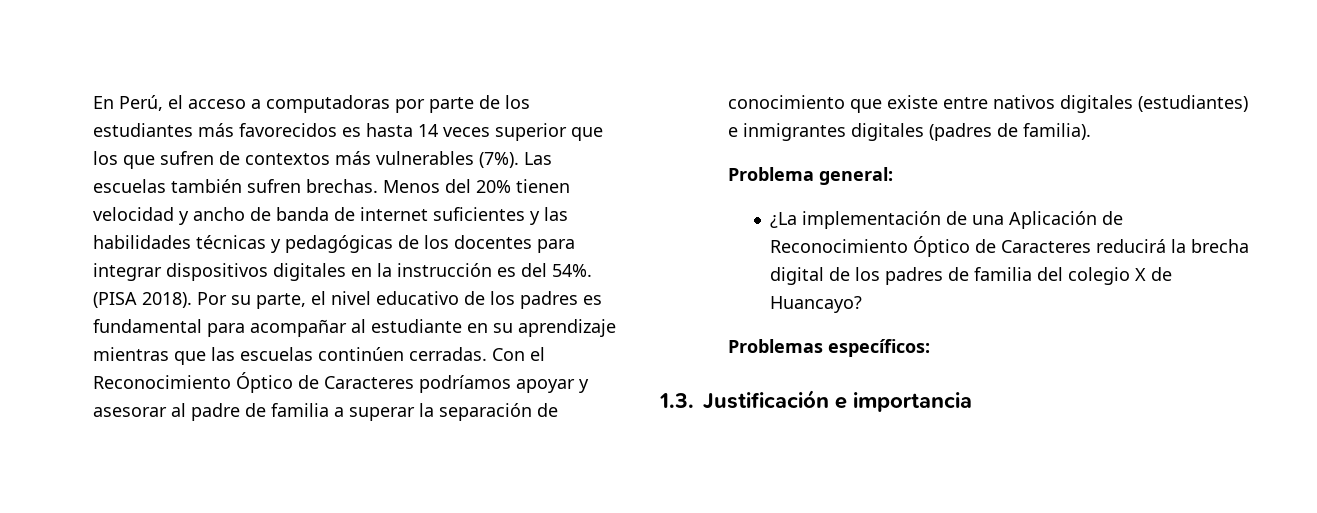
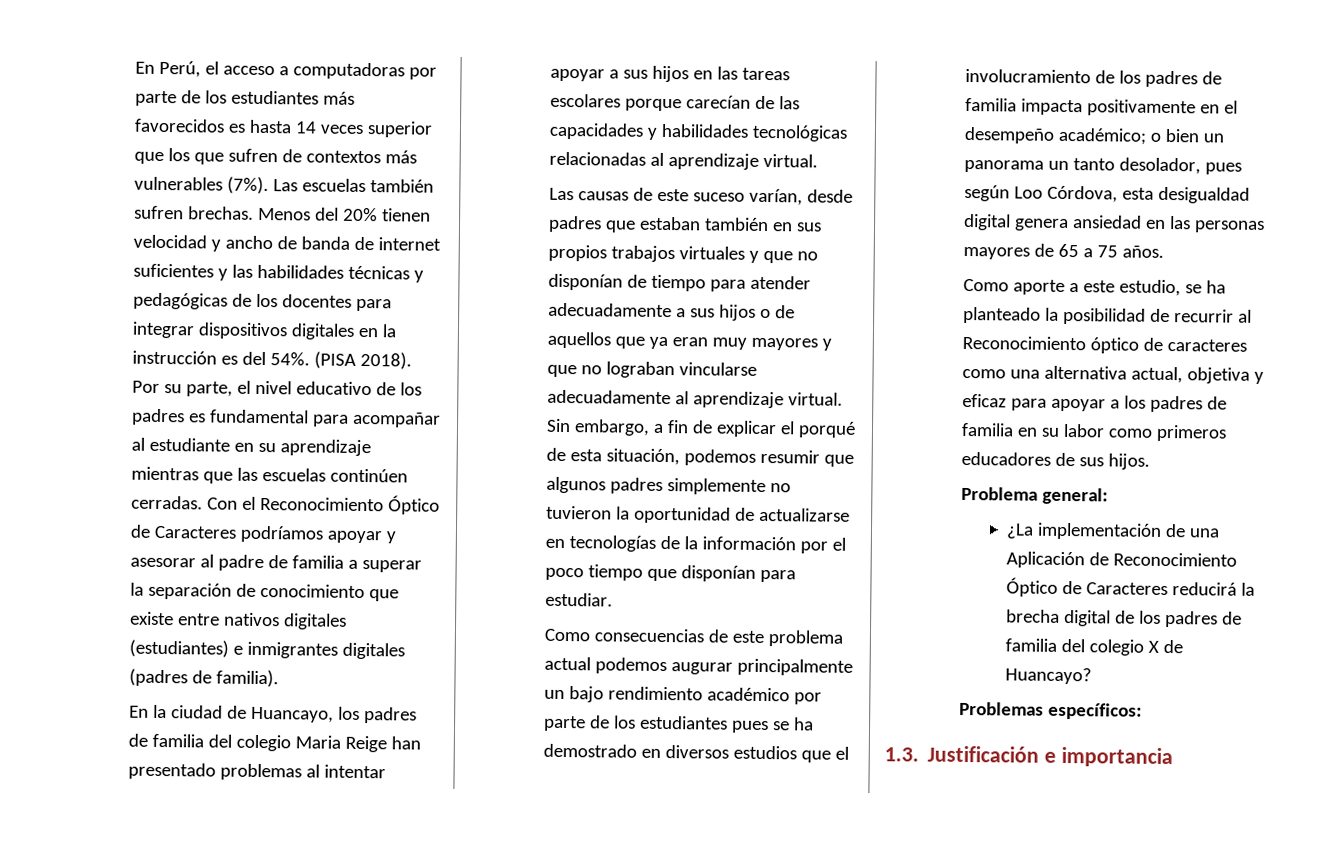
(1091, 131) none -> [129,704,418,724] [128,733,422,753] [128,762,387,781] [550,65,791,83] [550,93,801,112] [549,122,849,142] [549,151,819,170] [549,187,854,206] [548,215,823,233] [548,244,819,264] [548,273,812,292] [548,302,796,321] [547,331,833,351] [547,361,758,379] [547,389,844,409] [546,418,857,438] [546,447,855,467] [546,476,792,496] [546,505,851,524] [545,535,847,554] [545,564,797,583] [545,592,614,607] [544,628,844,647] [544,656,854,676] [544,686,823,705] [543,715,815,734] [543,743,850,763] [965,68,1223,88] [965,97,1239,117] [964,126,1225,145] [964,157,1243,175] [964,184,1251,204] [963,213,1266,233] [963,243,1165,260] [963,278,1227,297] [963,306,1253,325] [962,335,1248,354] [962,365,1265,384] [962,393,1228,413] [961,422,1228,442] [961,451,1151,470] // En la ciudad de Huancayo, los padres de familia del colegio Maria Reige han presentado problemas al intentar apoyar a sus hijos en las tareas escolares porque carecían de las capacidades y habilidades tecnológicas relacionadas al aprendizaje virtual. // Las causas de este suceso varían, desde padres que estaban también en sus propios trabajos virtuales y que no disponían de tiempo para atender adecuadamente a sus hijos o de aquellos que ya eran muy mayores y que no lograban vincularse adecuadamente al aprendizaje virtual. Sin embargo, a fin de explicar el porqué de esta situación, podemos resumir que algunos padres simplemente no tuvieron la oportunidad de actualizarse en tecnologías de la información por el poco tiempo que disponían para estudiar. // Como consecuencias de este problema actual podemos augurar principalmente un bajo rendimiento académico por parte de los estudiantes pues se ha demostrado en diversos estudios que el involucramiento de los padres de familia impacta positivamente en el desempeño académico; o bien un panorama un tanto desolador, pues según Loo Córdova, esta desigualdad digital genera ansiedad en las personas mayores de 65 a 75 años. // Como aporte a este estudio, se ha planteado la posibilidad de recurrir al Reconocimiento óptico de caracteres como una alternativa actual, objetiva y eficaz para apoyar a los padres de familia en su labor como primeros educadores de sus hijos.

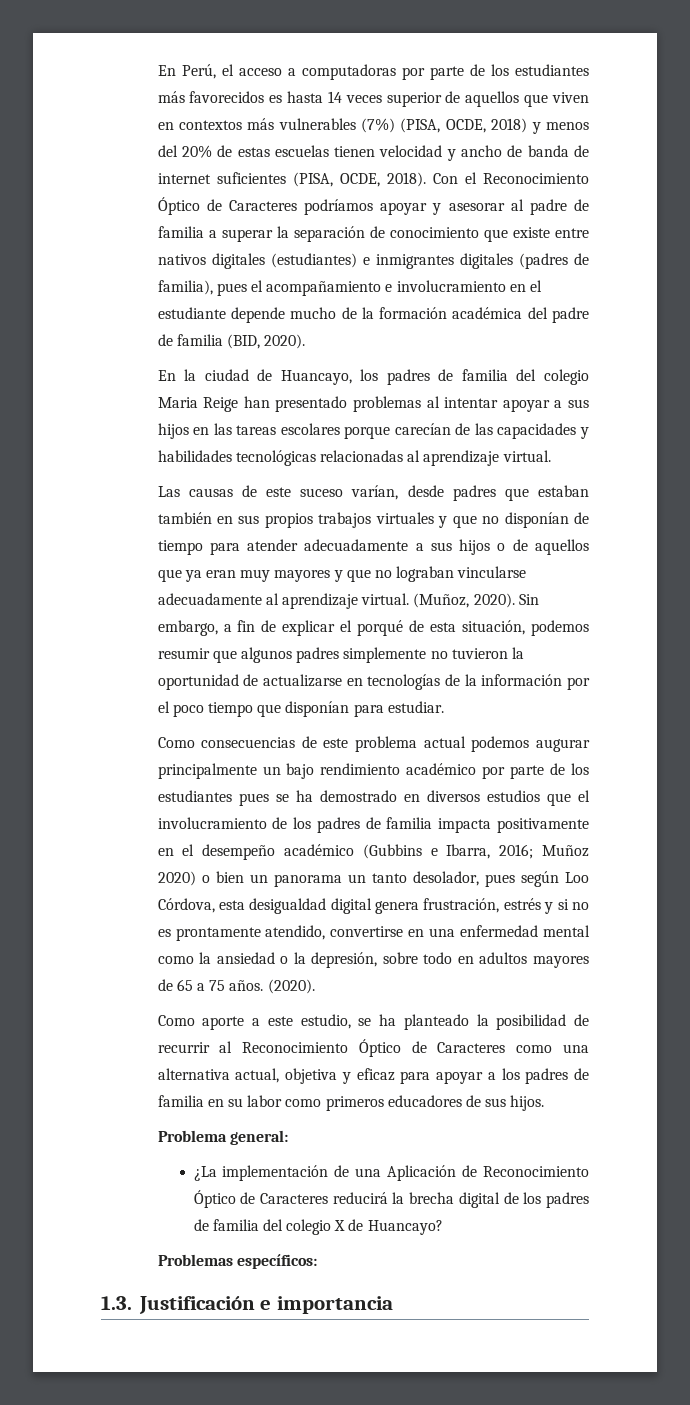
[134,148,418,165] [134,176,435,195] [134,205,379,222] que los que sufren de contextos más vulnerables (7%). Las escuelas también sufren brechas. Menos del 20% -> [445,91,589,107] [157,118,590,134] [157,145,329,158] de aquellos que viven en contextos más vulnerables (7%) (PISA, OCDE, 2018) y menos del 20% de estas escuelas
[218,264,425,283] [133,292,393,312] [132,321,398,340] [132,350,413,370] [132,380,423,397] [132,408,442,428] [131,437,372,457] [131,466,409,484] [131,495,204,510] y las habilidades técnicas y pedagógicas de los docentes para integrar dispositivos digitales en la instrucción es del 54%. (PISA 2018). Por su parte, el nivel educativo de los padres es fundamental para acompañar al estudiante en su aprendizaje mientras que las escuelas continúen cerradas. -> [292,172,426,187] (PISA, OCDE, 2018).
[216,669,280,688] familia). -> [157,280,542,296] [157,307,589,323] [157,334,306,349] familia), pues el acompañamiento e involucramiento en el estudiante depende mucho de la formación académica del padre de familia (BID, 2020).
(844, 399) none -> [413,593,515,608] (Muñoz, 2020).
[1058,127,1148,145] académico; -> [284,844,589,859] [157,871,196,886] académico (Gubbins e Ibarra, 2016; Muñoz 2020)
[1073,215,1266,233] ansiedad en las personas -> [423,898,590,914] [157,925,590,941] [157,952,528,968] frustración, estrés y si no es prontamente atendido, convertirse en una enfermedad mental como la ansiedad o la depresión, sobre todo en adultos
(1165, 251) none -> [267,979,315,994] (2020).
[1090,337,1248,354] óptico de caracteres -> [358,1039,506,1057] Óptico de Caracteres

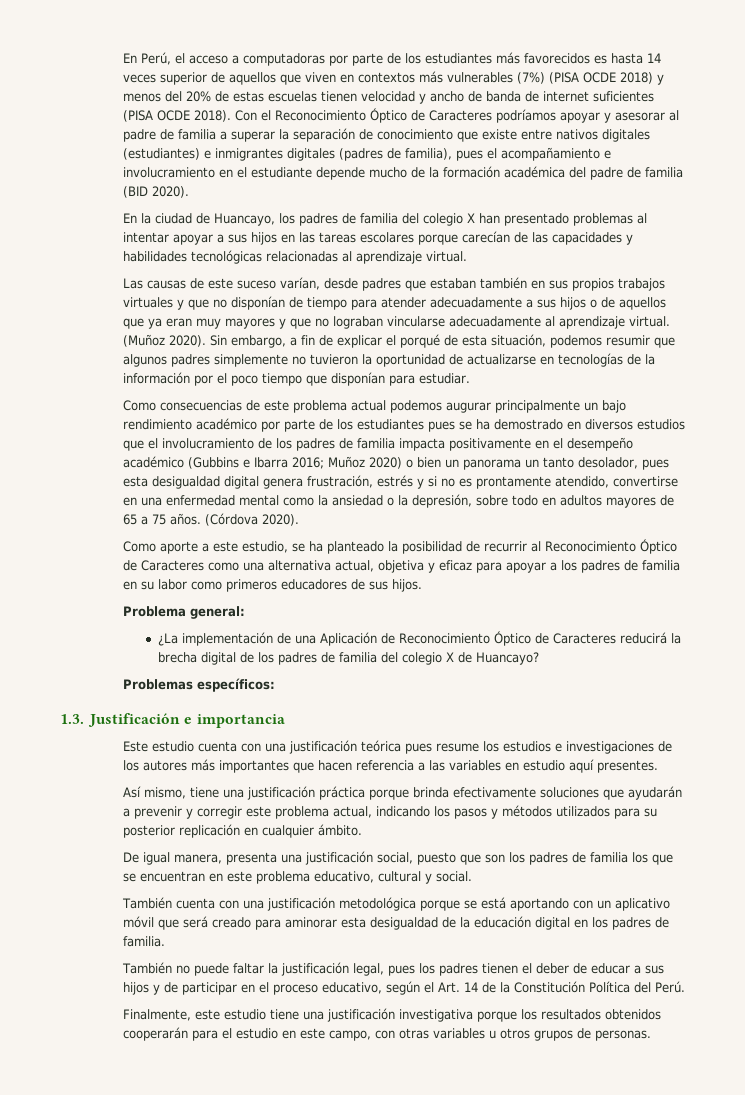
[400,118,486,133] (PISA, OCDE, -> [548,72,616,84] (PISA OCDE
[292,172,380,187] (PISA, OCDE, -> [122,110,190,122] (PISA OCDE
[226,334,260,349] (BID, -> [122,186,148,198] (BID
[157,397,239,412] Maria Reige -> [466,213,475,223] X
[413,593,470,608] (Muñoz, -> [122,334,165,347] (Muñoz
[446,844,491,859] Ibarra, -> [253,457,288,468] Ibarra
[520,871,589,887] [157,898,215,913] según Loo Córdova, -> (669, 464) none
[267,979,315,994] (2020). -> [204,513,299,526] (Córdova 2020).
(394, 1305) none -> [122,740,672,754] [122,759,658,773] [122,786,682,800] [122,805,657,819] [122,824,362,838] [122,851,673,865] [122,871,472,884] [121,897,670,911] [122,916,669,930] [122,936,165,947] [121,962,664,976] [122,981,685,995] [122,1008,661,1022] [122,1027,651,1041] // Este estudio cuenta con una justificación teórica pues resume los estudios e investigaciones de los autores más importantes que hacen referencia a las variables en estudio aquí presentes. // Así mismo, tiene una justificación práctica porque brinda efectivamente soluciones que ayudarán a prevenir y corregir este problema actual, indicando los pasos y métodos utilizados para su posterior replicación en cualquier ámbito. // De igual manera, presenta una justificación social, puesto que son los padres de familia los que se encuentran en este problema educativo, cultural y social. // También cuenta con una justificación metodológica porque se está aportando con un aplicativo móvil que será creado para aminorar esta desigualdad de la educación digital en los padres de familia. // También no puede faltar la justificación legal, pues los padres tienen el deber de educar a sus hijos y de participar en el proceso educativo, según el Art. 14 de la Constitución Política del Perú. // Finalmente, este estudio tiene una justificación investigativa porque los resultados obtenidos cooperarán para el estudio en este campo, con otras variables u otros grupos de personas.

